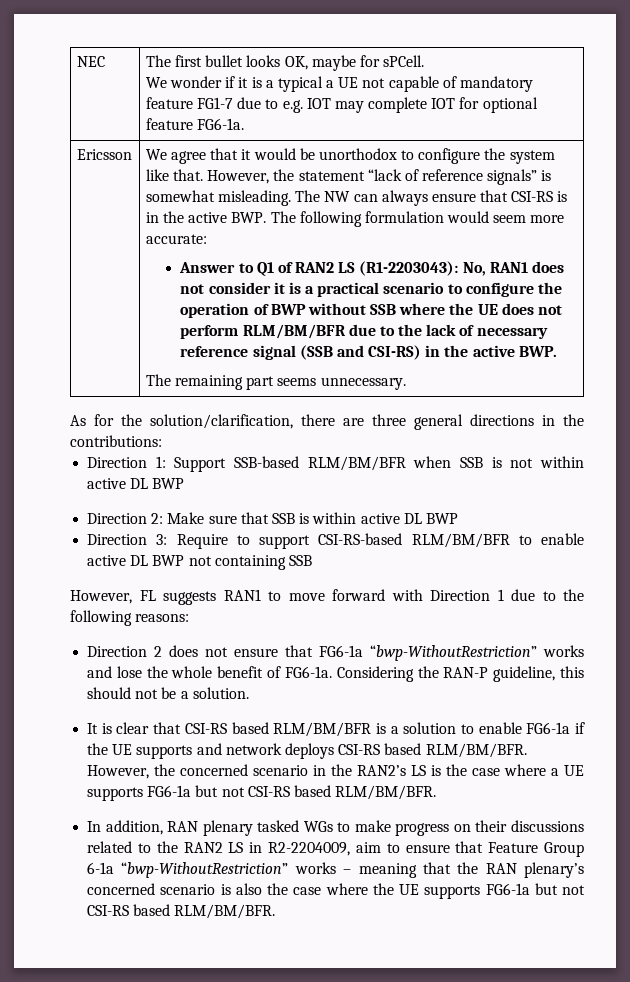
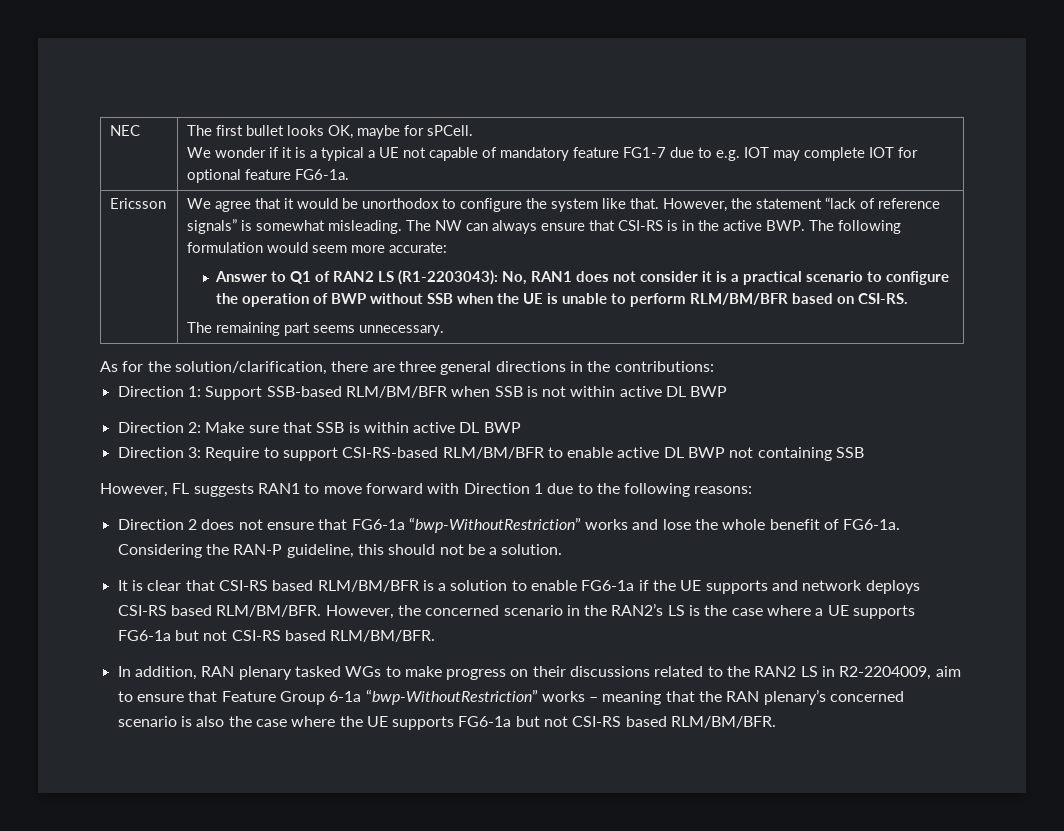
[399,303,562,315] [180,324,548,339] [180,345,557,360] where the UE does not perform RLM/BM/BFR due to the lack of necessary reference signal (SSB and CSI-RS) in the active BWP. -> [457,293,909,307] when the UE is unable to perform RLM/BM/BFR based on CSI-RS.

